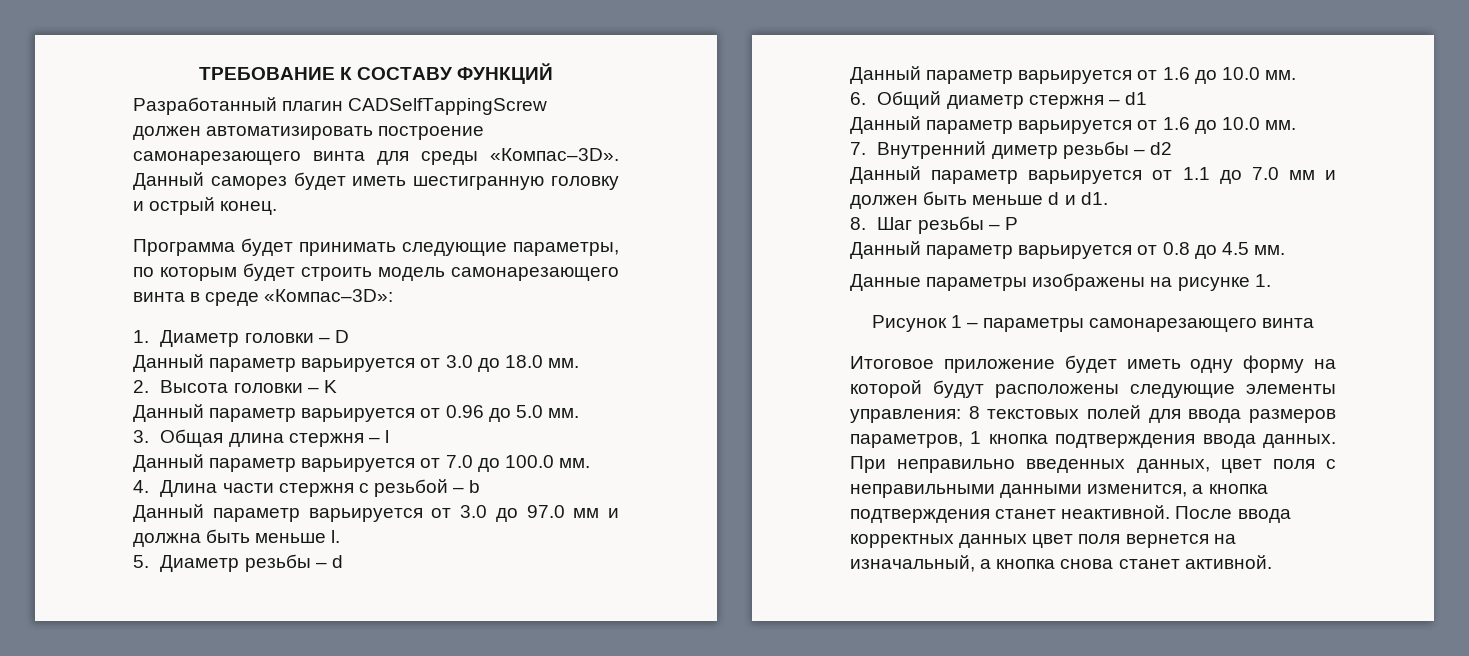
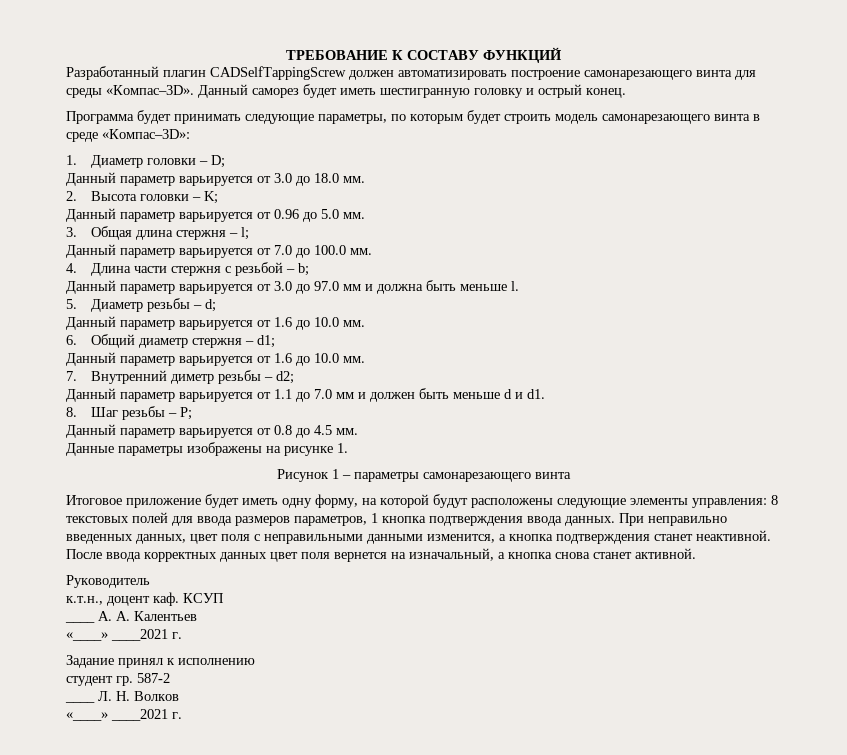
[334,330,349,343] D -> [211,155,226,168] D;
[323,380,337,393] K -> [204,191,219,204] K;
[384,430,389,443] l -> [241,227,250,240] l;
[469,480,481,493] b -> [298,263,310,276] b;
[331,555,343,568] d -> [205,299,217,312] d;
[1124,92,1147,105] d1 -> [257,335,276,348] d1;
[1149,142,1172,155] d2 -> [276,371,295,384] d2;
[1004,217,1018,230] P -> [180,407,193,420] P;
[1243,355,1305,373] форму -> [315,494,358,508] форму,
(1272, 562) none -> [66,575,150,588] [66,592,224,606] [65,621,95,623] [98,611,197,621] [66,629,182,641] [66,655,255,668] [66,673,170,686] [65,701,95,703] [98,691,179,701] [66,709,182,721] // Руководитель // к.т.н., доцент каф. КСУП // ____ А. А. Калентьев // «____» ____2021 г. // Задание принял к исполнению // студент гр. 587-2 // ____ Л. Н. Волков // «____» ____2021 г.

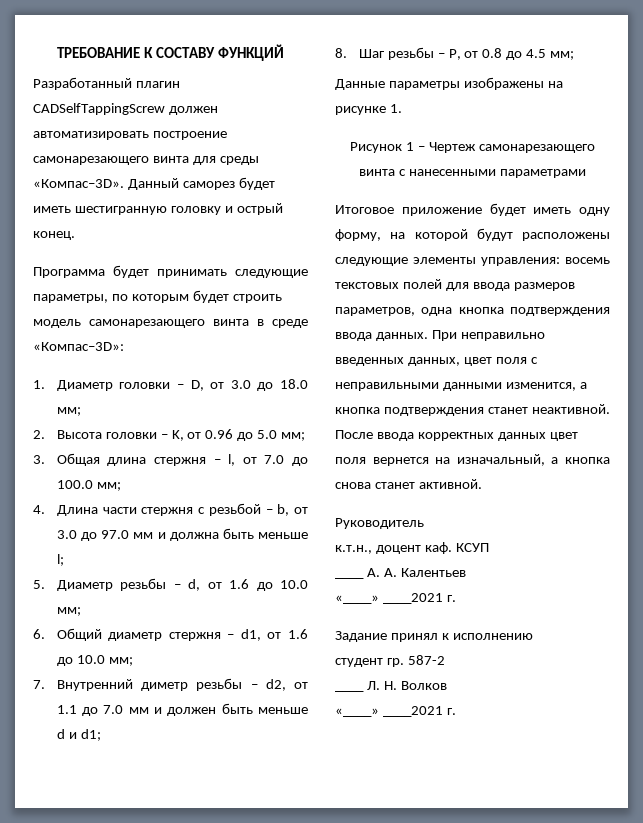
[211,155,226,168] [66,172,253,186] D; // Данный параметр варьируется -> [190,380,204,391] D,
[343,176,365,183] мм. -> [56,407,81,416] мм;
[204,191,219,204] [66,208,253,222] K; // Данный параметр варьируется -> [171,430,184,441] K,
[343,212,365,219] мм. -> [281,432,306,441] мм;
[241,227,250,240] [66,244,253,258] l; // Данный параметр варьируется -> [228,454,236,466] l,
[350,248,372,255] мм. -> [96,482,121,491] мм;
[298,263,310,276] [66,280,253,294] b; // Данный параметр варьируется -> [277,504,290,516] b,
[511,281,519,291] l. -> [56,554,64,566] l;
[205,299,217,312] [66,316,365,330] d; // Данный параметр варьируется от 1.6 до 10.0 мм. -> [188,579,308,591] [56,607,81,616] d, от 1.6 до 10.0 мм;
[257,335,276,348] [66,352,365,366] d1; // Данный параметр варьируется от 1.6 до 10.0 мм. -> [240,629,308,641] [56,655,133,666] d1, от 1.6 до 10.0 мм;
[276,371,295,384] [66,388,253,402] d2; // Данный параметр варьируется -> [265,679,286,691] d2,
[527,389,545,399] d1. -> [80,729,101,741] d1;
[180,407,193,420] [66,424,253,438] P; // Данный параметр варьируется -> [448,49,461,60] P,
[336,428,358,435] мм. -> [550,51,575,60] мм;
[354,472,571,482] параметры самонарезающего винта -> [428,142,595,153] [359,169,586,178] Чертеж самонарезающего винта с нанесенными параметрами
[771,495,778,505] 8 -> [565,257,610,264] восемь
[371,513,378,523] 1 -> [421,307,453,316] одна

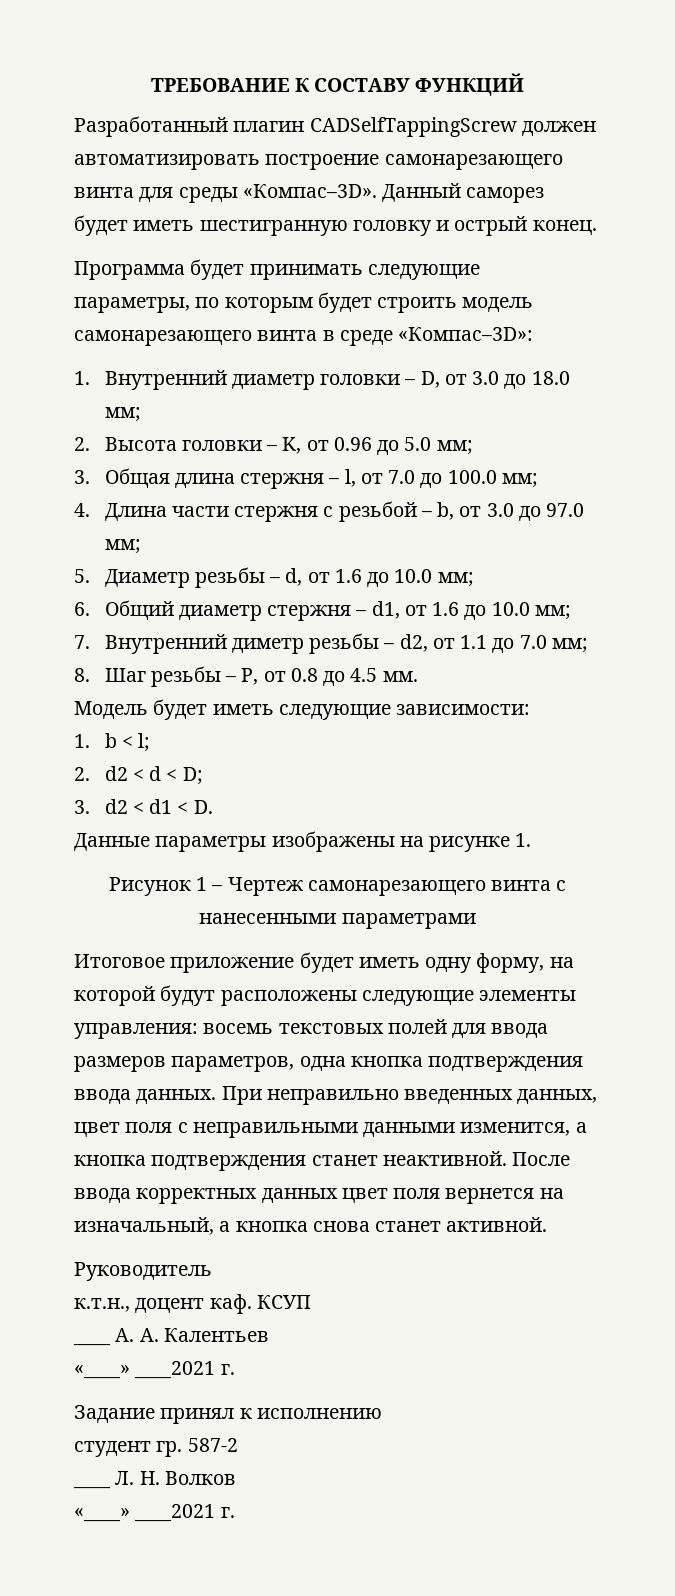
[56,380,113,391] Диаметр -> [104,370,315,390] Внутренний диаметр
[133,528,308,541] [56,554,64,566] мм и должна быть меньше l; -> [104,539,141,554] мм;
[128,703,308,716] [56,729,101,741] мм и должен быть меньше d и d1; -> [551,638,588,653] мм;
[550,51,575,60] мм; -> [382,671,418,682] [74,699,531,720] [74,733,151,752] [74,766,203,785] [74,799,213,814] мм. // Модель будет иметь следующие зависимости: // 1. b < l; // 2. d2 < d < D; // 3. d2 < d1 < D.

